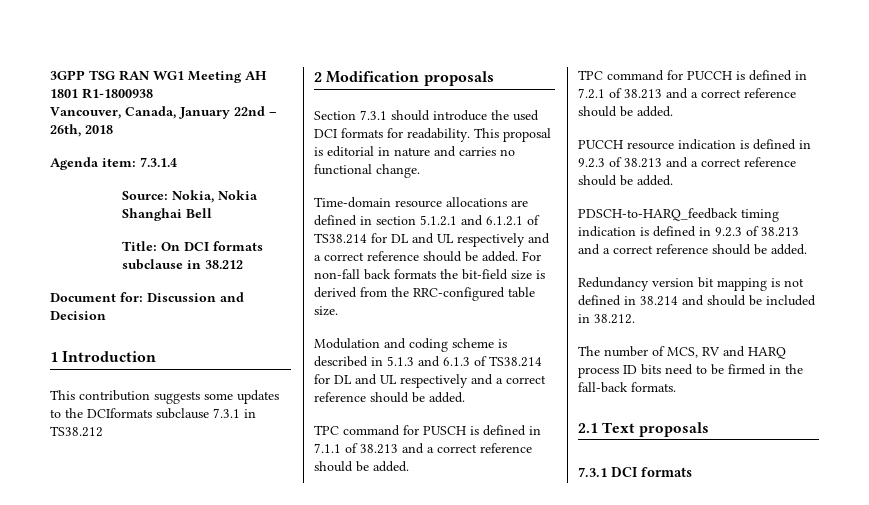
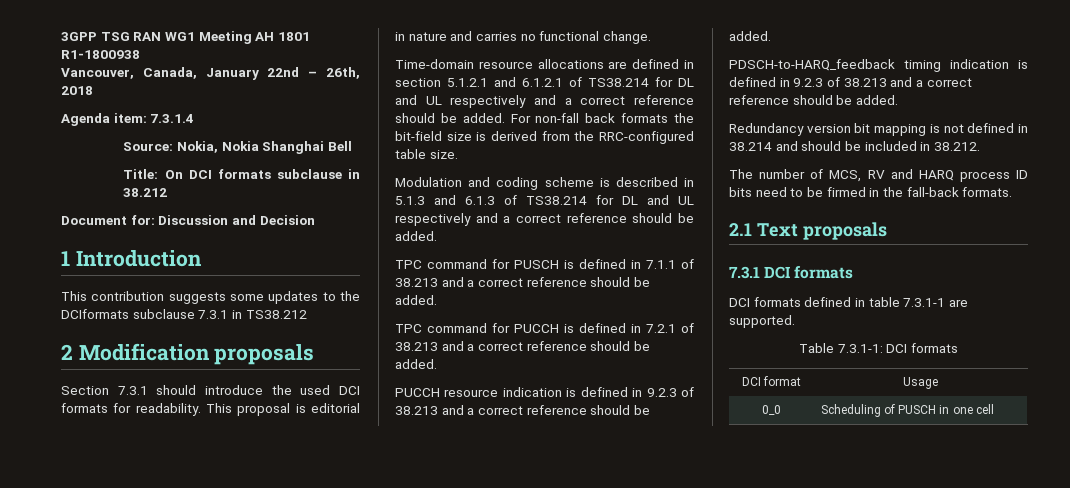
(692, 472) none -> [729,297,968,307] [729,315,795,328] [799,343,958,353] [741,376,802,386] [903,377,938,389] [762,405,781,415] [820,404,994,417] // DCI formats defined in table 7.3.1-1 are supported. // Table 7.3.1-1: DCI formats // DCI format | Usage // 0_0 | Scheduling of PUSCH in one cell

